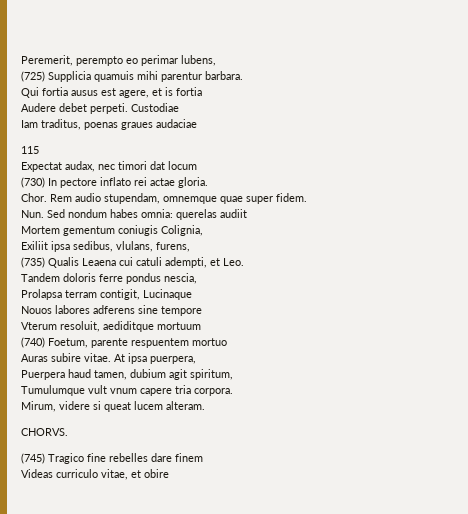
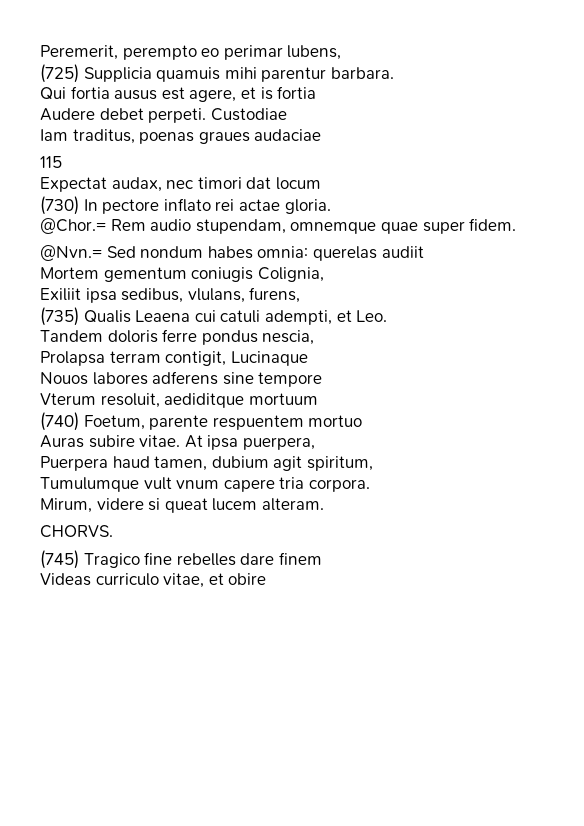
[21,193,47,202] Chor. -> [40,218,106,234] @Chor.=
[21,210,44,218] Nun. -> [40,245,102,261] @Nvn.=

